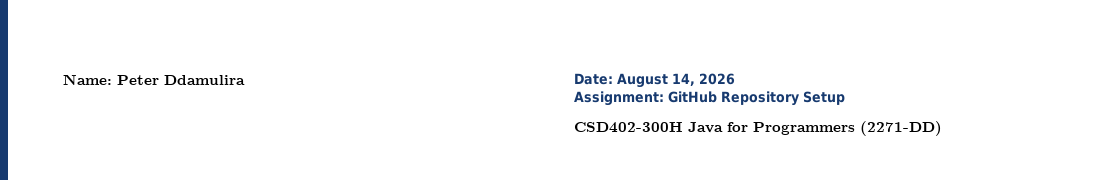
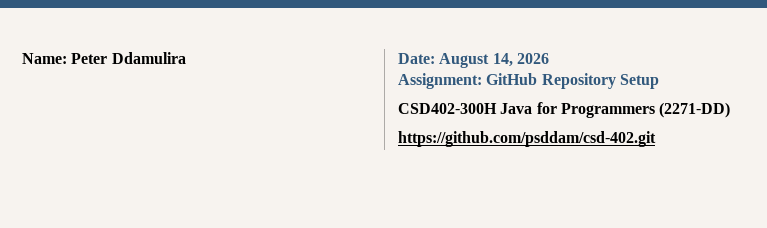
(942, 128) none -> [398,131,656,147] // https://github.com/psddam/csd-402.git

